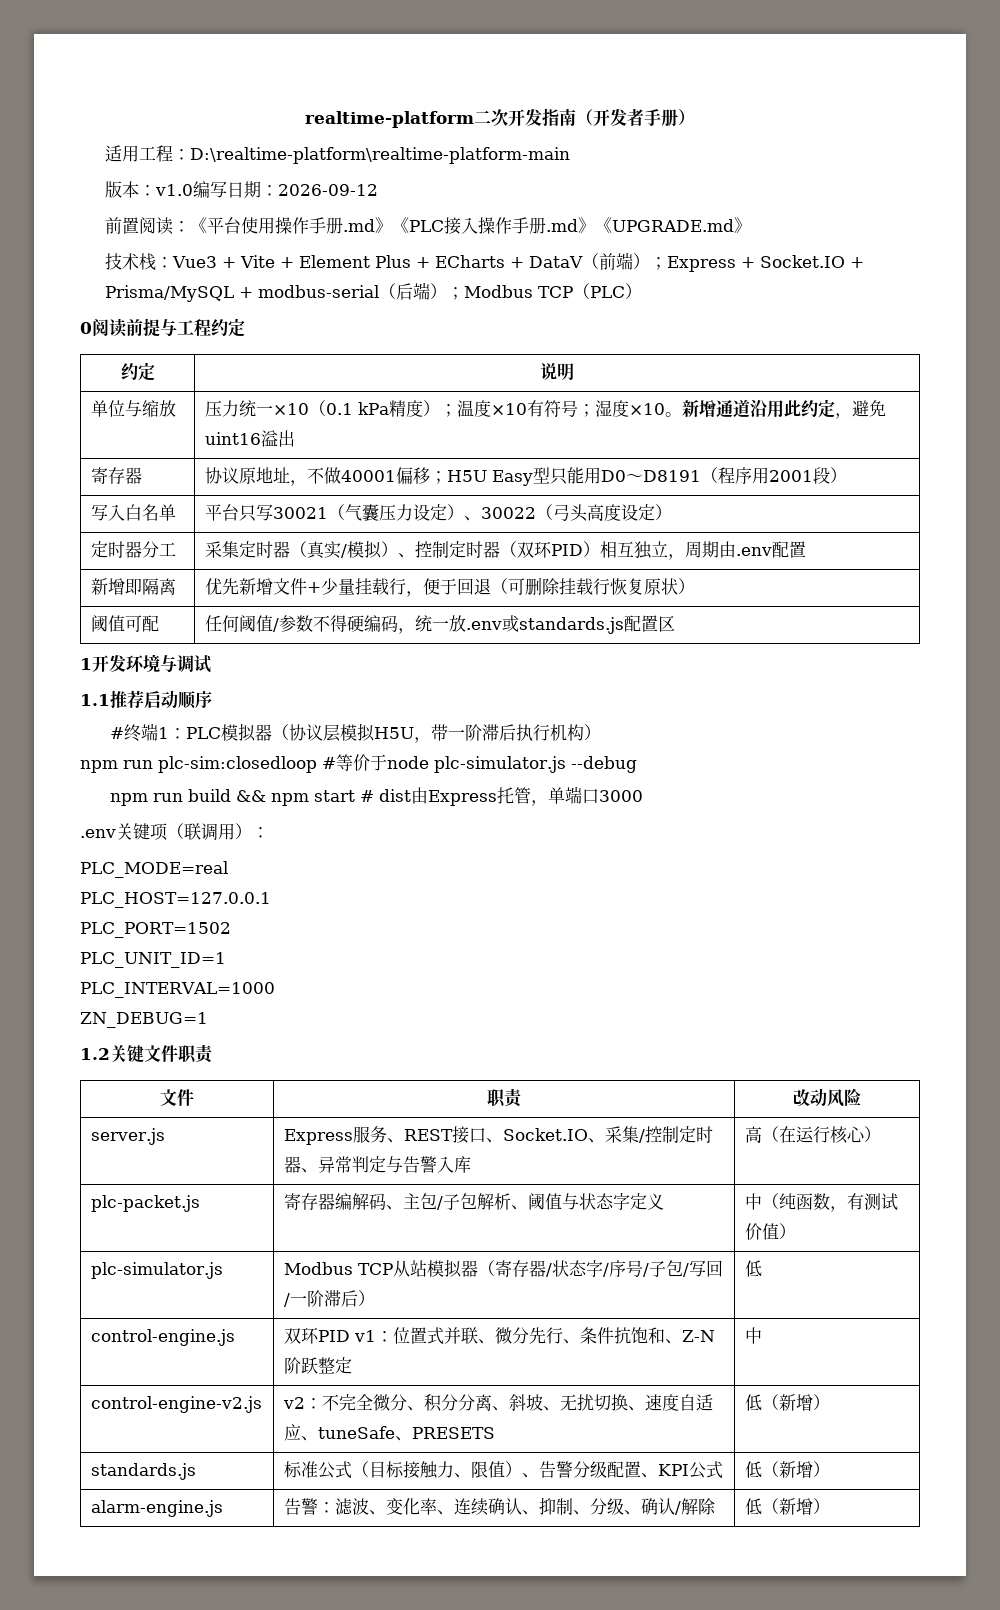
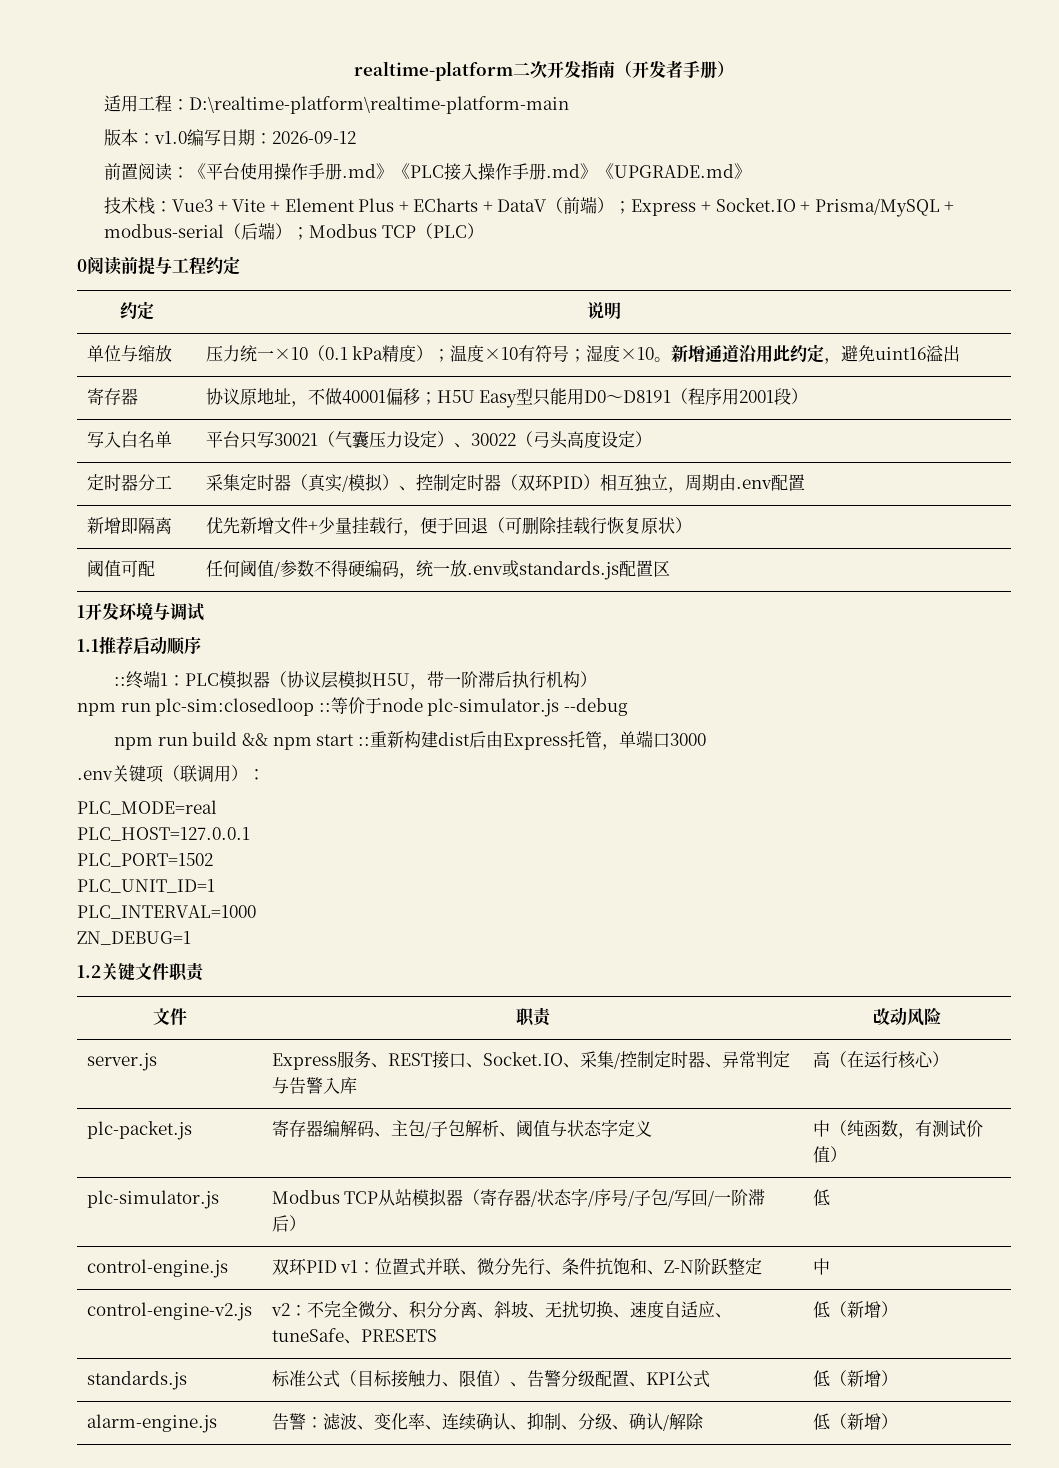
[110,727,125,739] # -> [114,677,127,686] ::
[322,757,336,769] # -> [318,703,331,712] ::
[360,789,412,802] # dist -> [357,731,486,748] ::重新构建dist后

